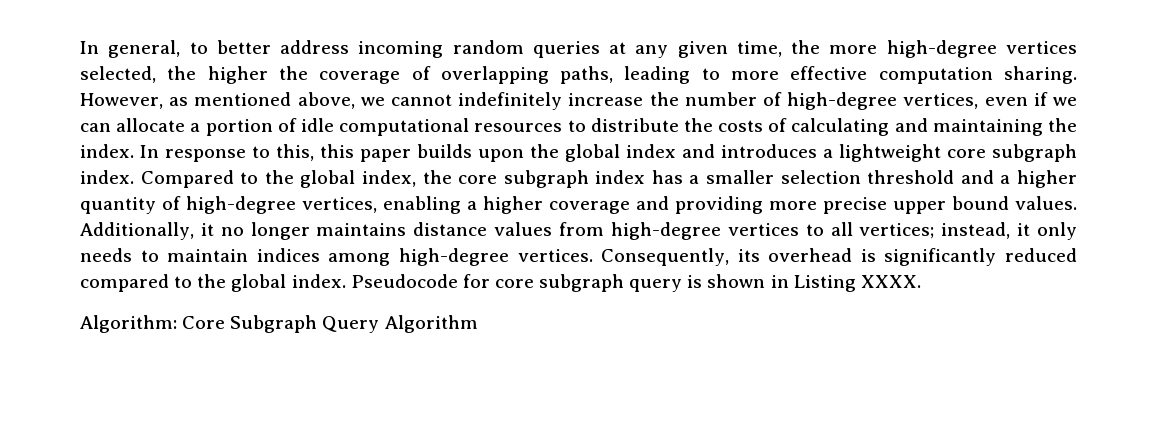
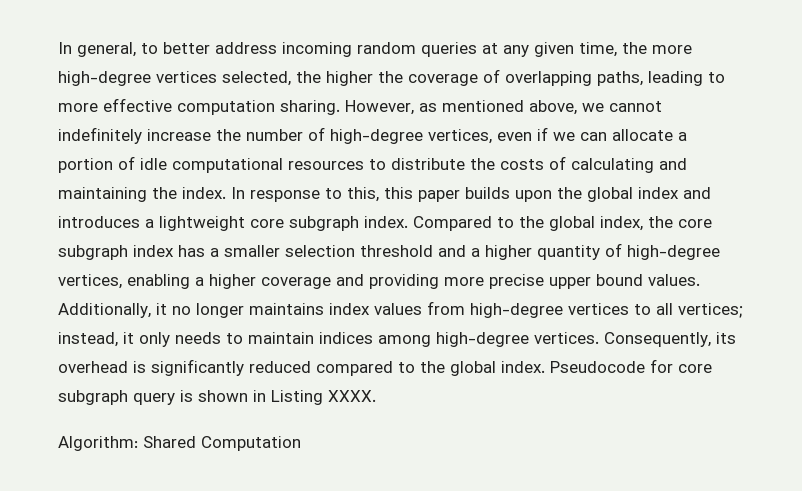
[413,222,488,236] distance -> [329,303,370,315] index
[182,315,478,333] Core Subgraph Query Algorithm -> [143,436,301,451] Shared Computation

